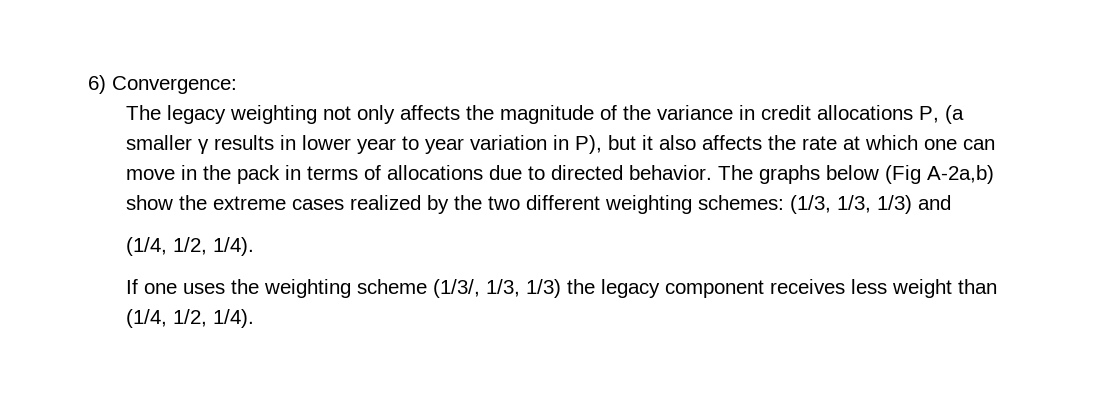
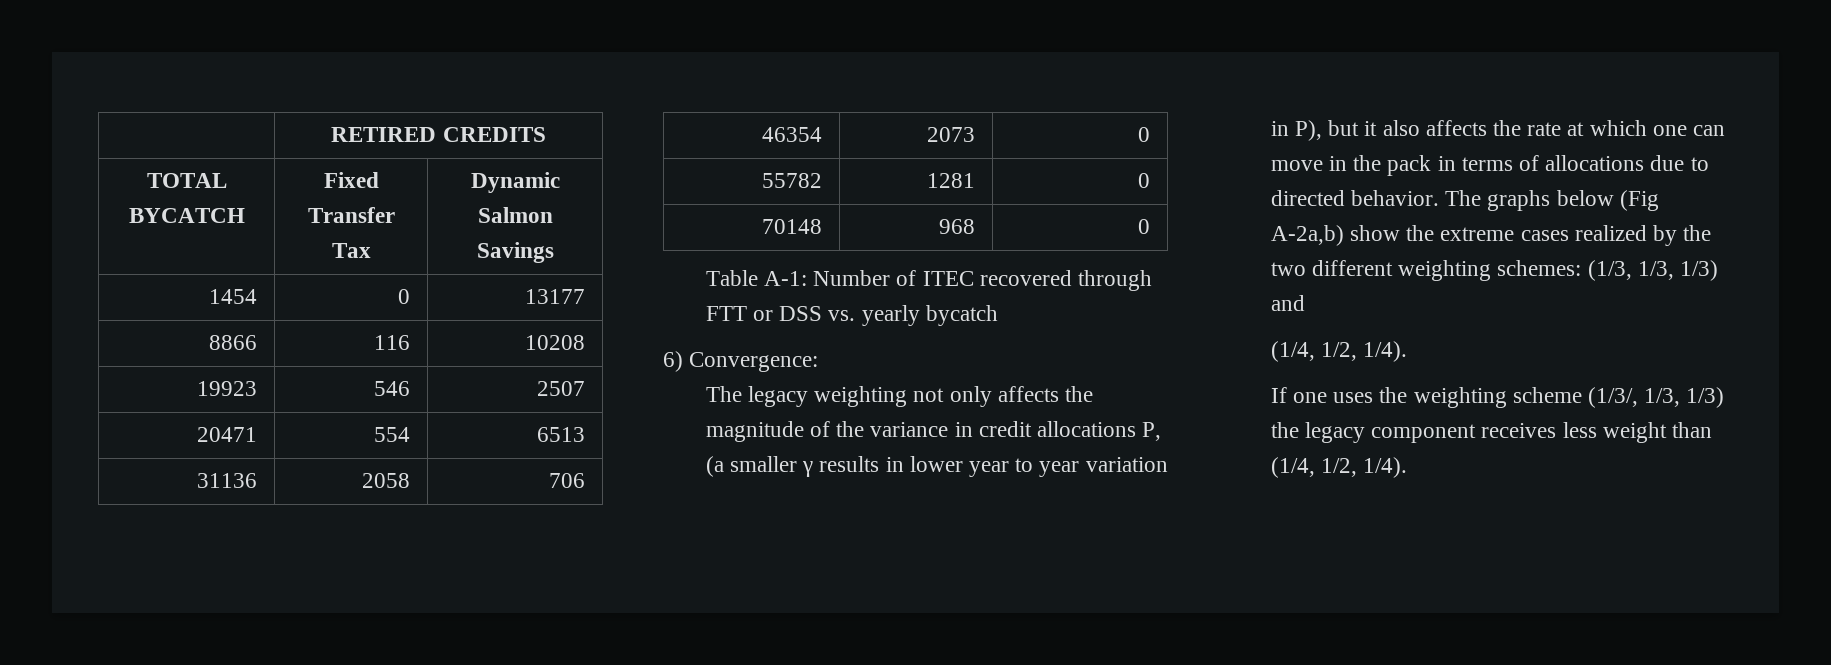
(88, 84) none -> [331,127,546,142] [146,173,227,188] [128,208,245,223] [323,172,379,188] [307,207,395,223] [331,243,371,258] [470,172,560,193] [477,207,553,223] [476,242,554,263] [209,289,258,304] [398,289,411,304] [525,289,586,304] [209,335,258,350] [374,335,411,350] [525,335,586,350] [197,381,258,396] [374,381,411,396] [537,381,586,396] [197,427,258,442] [374,427,411,442] [537,427,586,442] [197,473,258,488] [362,473,411,488] [549,473,586,488] [762,127,823,142] [927,127,976,142] [1138,127,1151,142] [762,173,823,188] [927,173,976,188] [1138,173,1151,188] [762,219,823,234] [939,219,976,234] [1138,219,1151,234] [705,270,1152,291] [705,305,998,326] | RETIRED CREDITS // TOTAL BYCATCH | Fixed Transfer Tax | Dynamic Salmon Savings // 1454 | 0 | 13177 // 8866 | 116 | 10208 // 19923 | 546 | 2507 // 20471 | 554 | 6513 // 31136 | 2058 | 706 // 46354 | 2073 | 0 // 55782 | 1281 | 0 // 70148 | 968 | 0 // Table A-1: Number of ITEC recovered through FTT or DSS vs. yearly bycatch //

